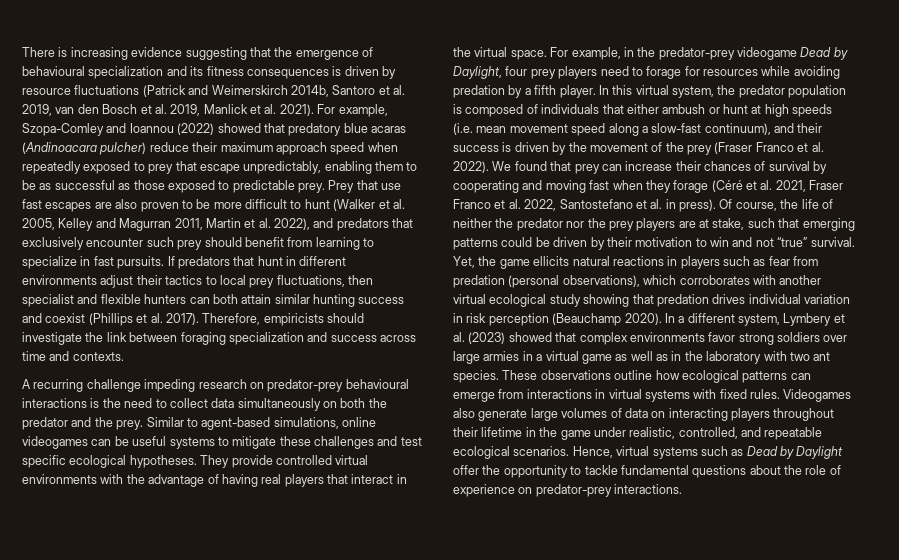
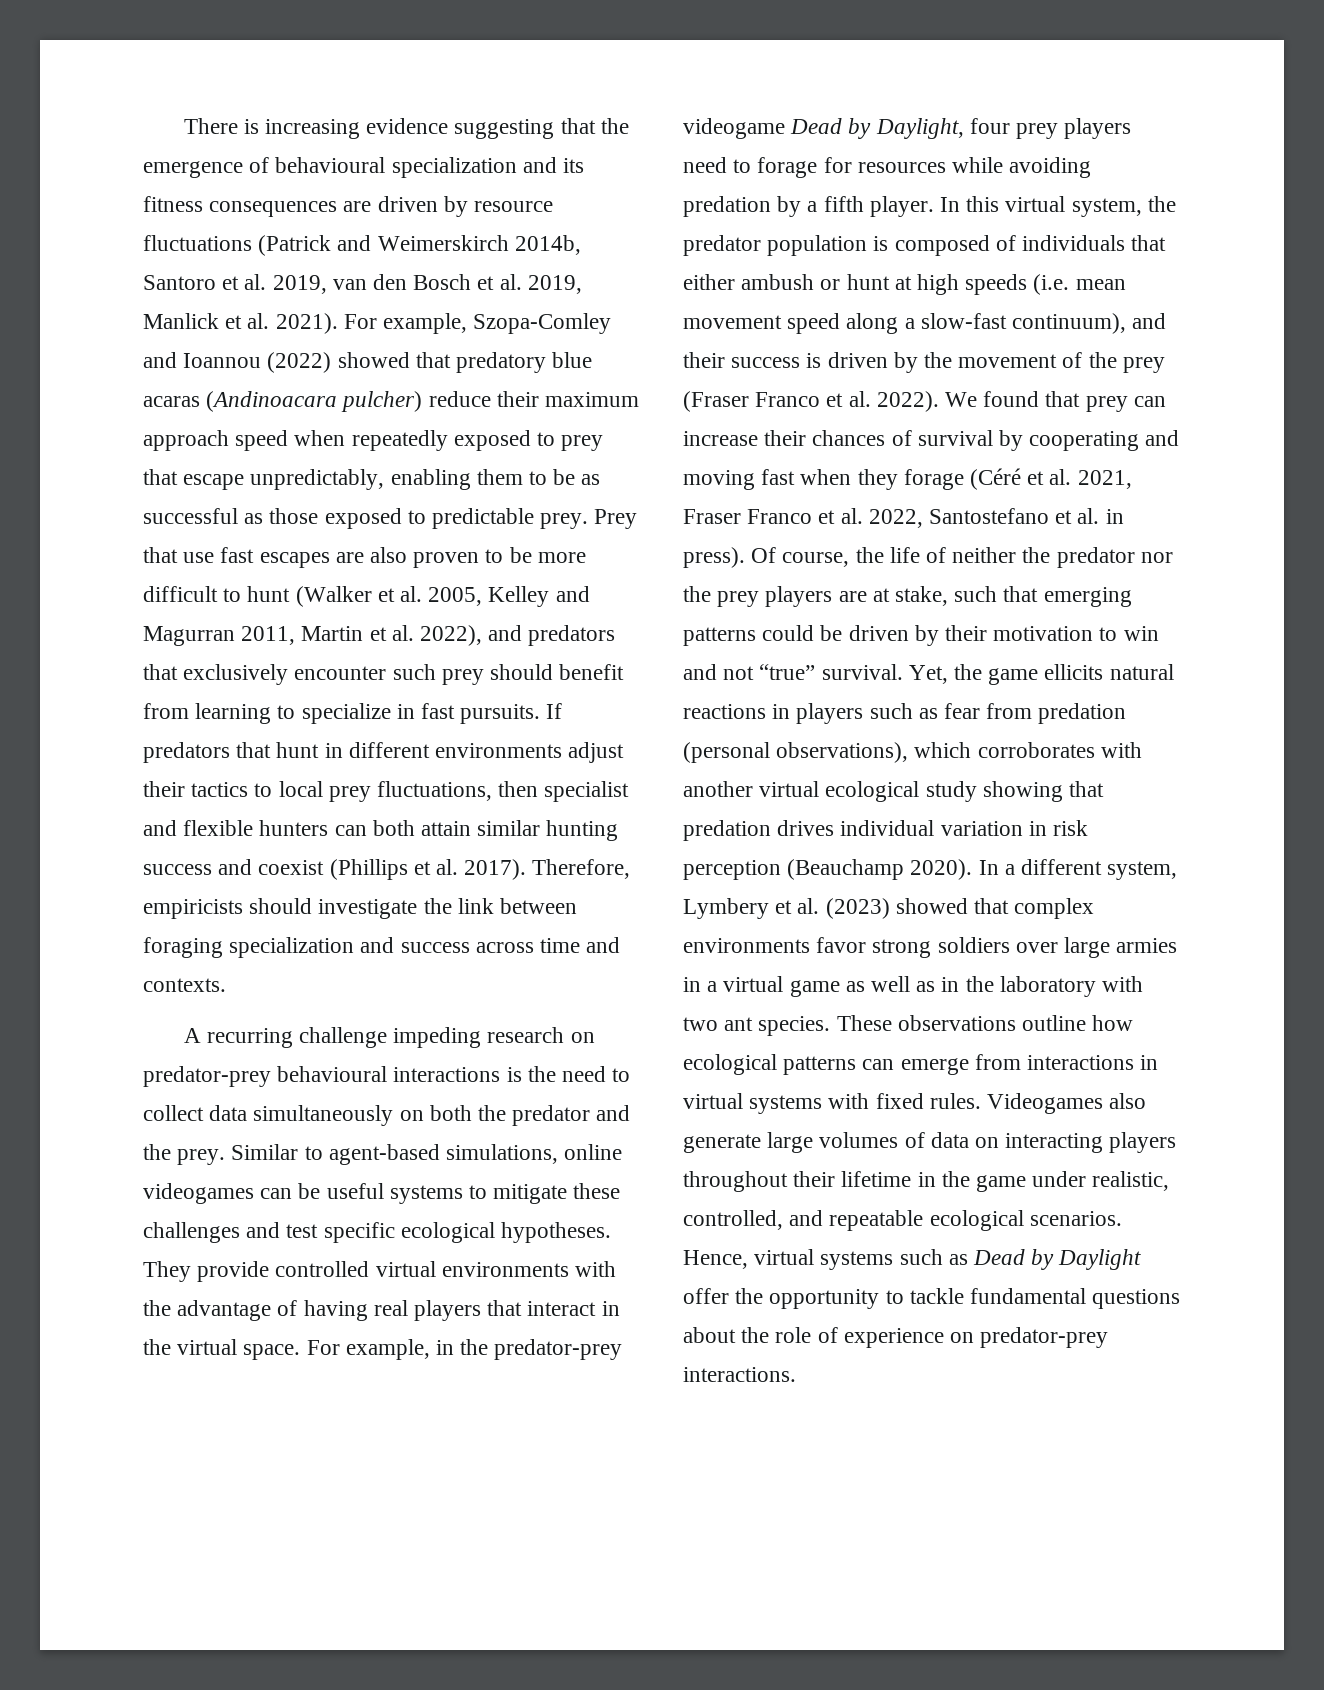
[332,66,342,76] is -> [343,201,372,212] are

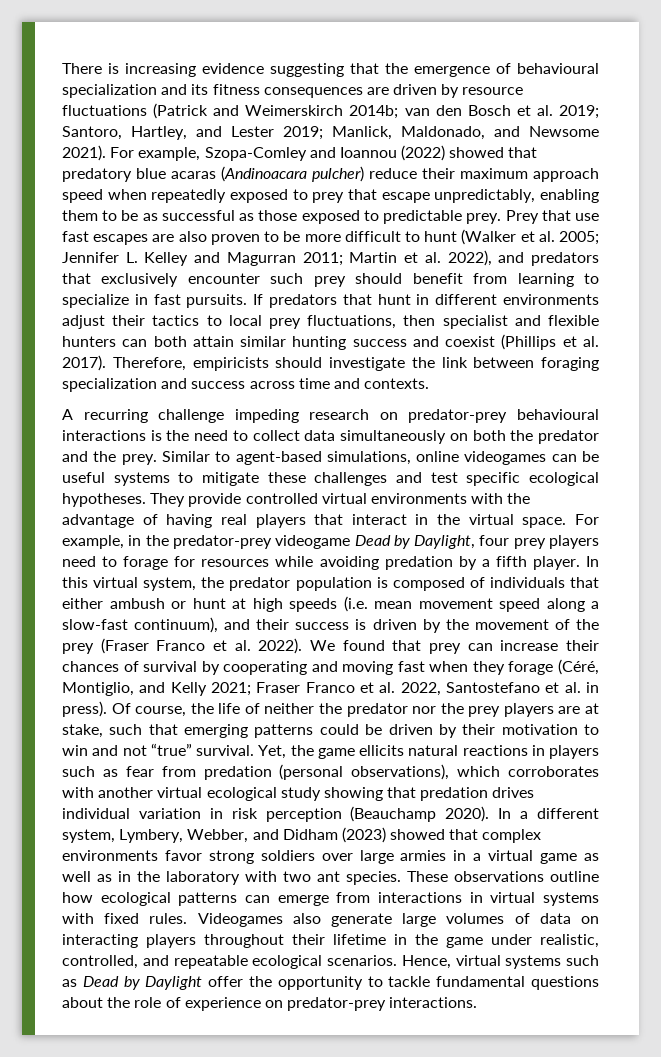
[514,235,581,255] [143,274,327,294] 2014b, Santoro et al. 2019, -> [349,105,399,119] 2014b;
[527,275,582,294] [143,313,270,329] 2019, Manlick et al. -> [559,105,600,119] [62,126,599,140] 2019; Santoro, Hartley, and Lester 2019; Manlick, Maldonado, and Newsome
[428,587,483,606] 2005, -> [559,231,599,245] [62,252,138,263] 2005; Jennifer L.
[241,626,296,645] 2011, -> [302,252,343,266] 2011;
[970,468,1132,490] (Céré et al. 2021, -> [558,659,599,675] [62,682,251,696] (Céré, Montiglio, and Kelly 2021;
[683,898,820,919] Lymbery et al. -> [119,829,338,843] Lymbery, Webber, and Didham

